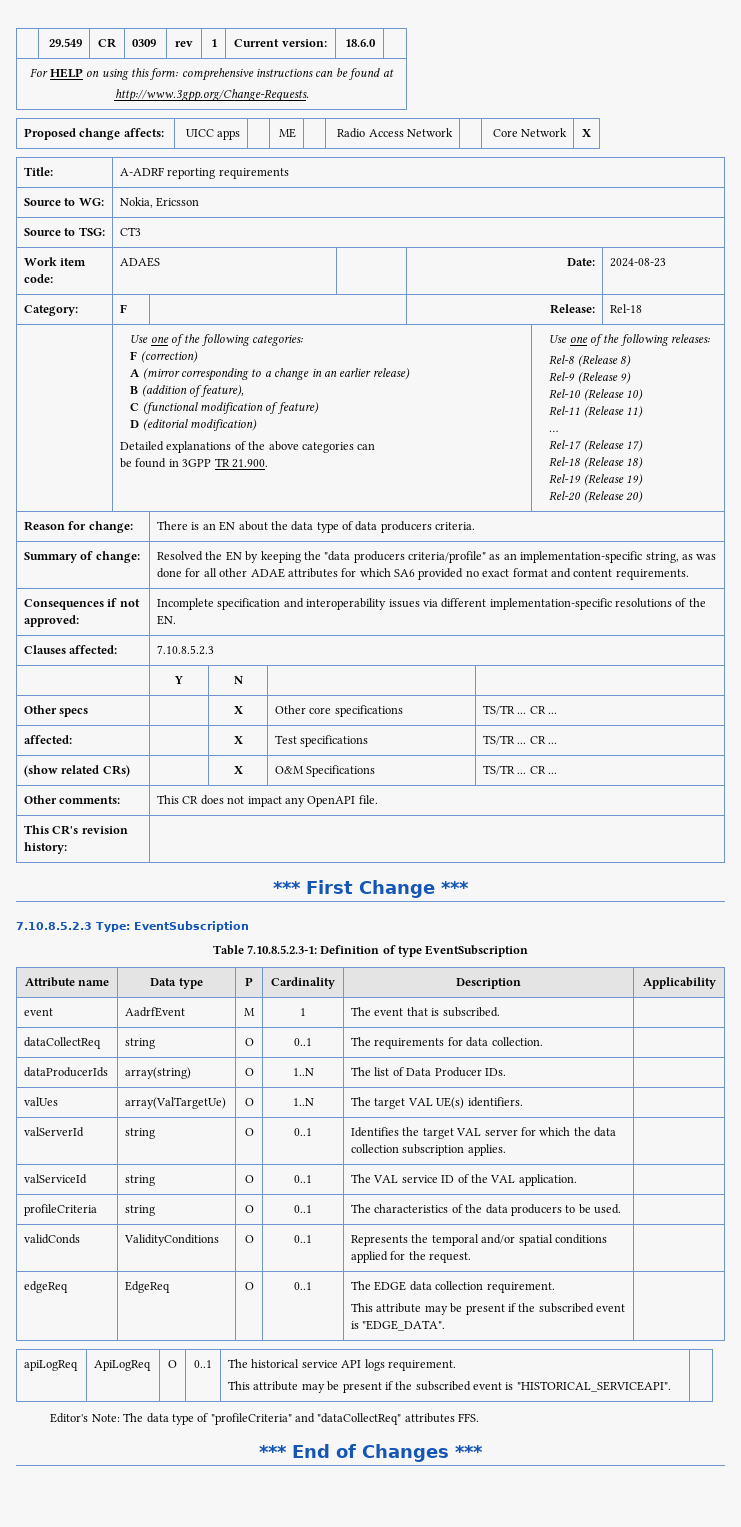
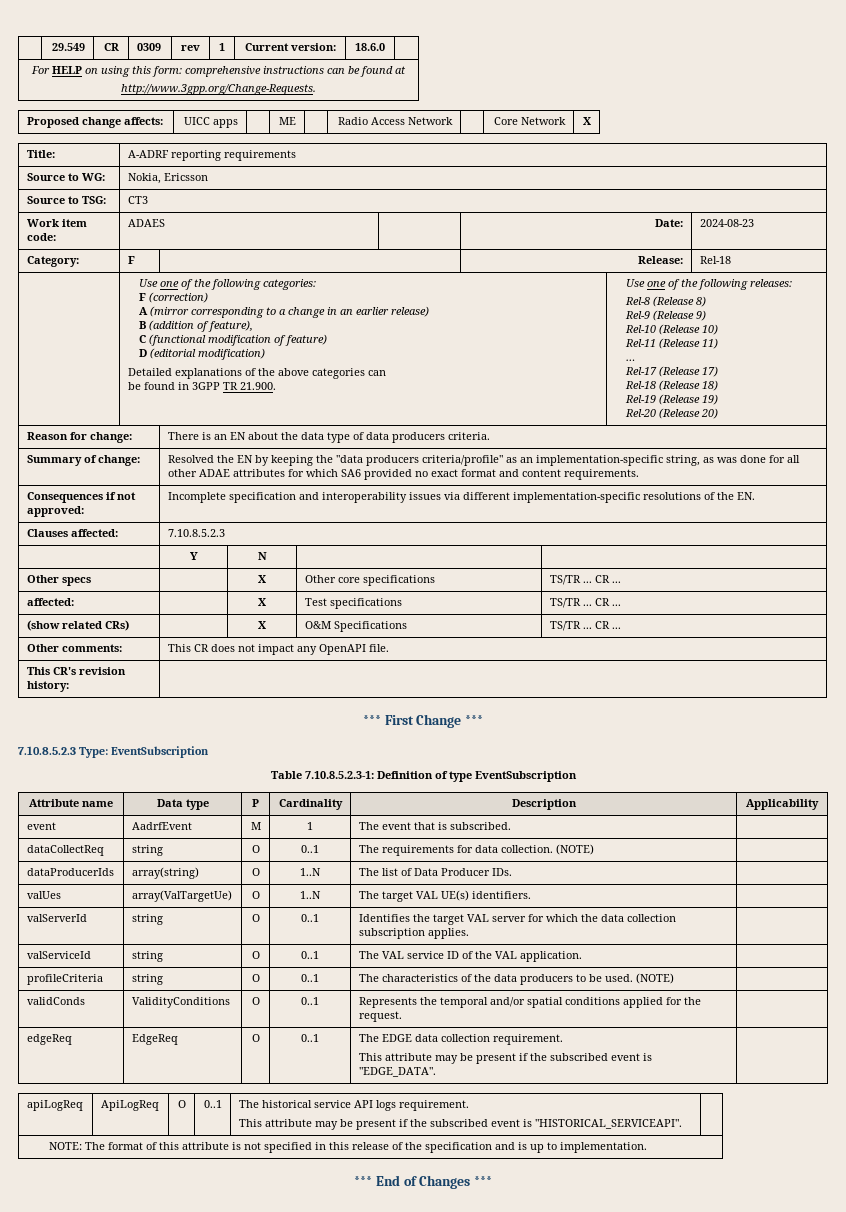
(543, 1041) none -> [555,844,594,855] (NOTE)
(622, 1209) none -> [635,973,674,984] (NOTE)
[50,1413,480,1425] // Editor's Note: The data type of "profileCriteria" and "dataCollectReq" attributes FFS. -> [49,1142,648,1153] // NOTE: The format of this attribute is not specified in this release of the specification and is up to implementation.

